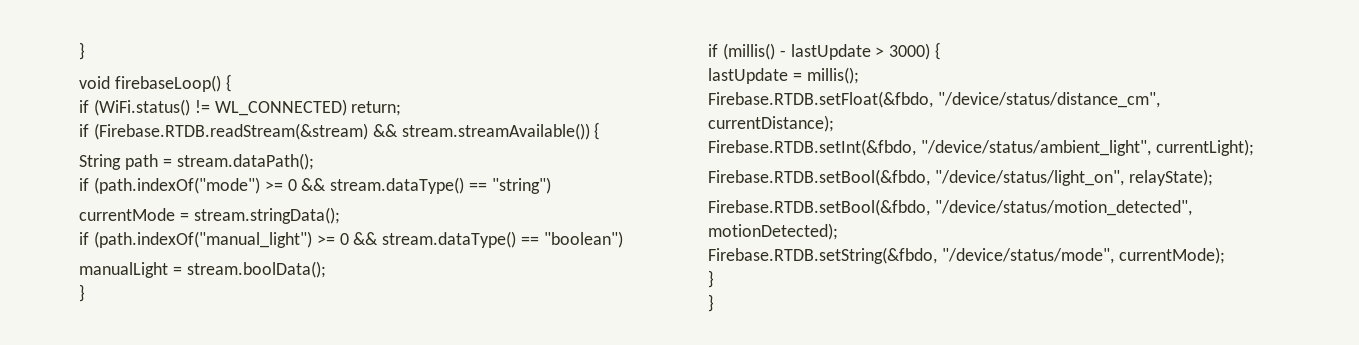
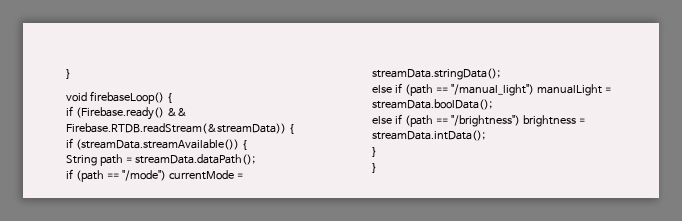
[94,99,402,116] [79,123,590,140] (WiFi.status() != WL_CONNECTED) return; // if (Firebase.RTDB.readStream(&stream) && stream.streamAvailable()) -> [75,107,187,120] [65,123,294,134] [65,138,239,150] (Firebase.ready() && Firebase.RTDB.readStream(&streamData)) { // if (streamData.streamAvailable())
[176,153,314,170] [79,177,551,194] [79,207,340,224] [79,231,623,248] [79,261,326,278] [79,284,86,302] [708,42,941,60] [708,67,859,84] [708,91,1161,108] [708,115,835,132] [708,139,1254,156] [708,169,1213,186] [708,199,1193,216] [708,223,839,240] [708,247,1225,264] stream.dataPath(); // if (path.indexOf("mode") >= 0 && stream.dataType() == "string") // currentMode = stream.stringData(); // if (path.indexOf("manual_light") >= 0 && stream.dataType() == "boolean") // manualLight = stream.boolData(); // } // if (millis() - lastUpdate > 3000) { // lastUpdate = millis(); // Firebase.RTDB.setFloat(&fbdo, "/device/status/distance_cm", currentDistance); // Firebase.RTDB.setInt(&fbdo, "/device/status/ambient_light", currentLight); // Firebase.RTDB.setBool(&fbdo, "/device/status/light_on", relayState); // Firebase.RTDB.setBool(&fbdo, "/device/status/motion_detected", motionDetected); // Firebase.RTDB.setString(&fbdo, "/device/status/mode", currentMode); -> [134,154,255,165] [65,169,243,182] [371,68,500,80] [371,83,611,96] [371,99,492,110] [371,114,585,127] [371,130,485,141] streamData.dataPath(); // if (path == "/mode") currentMode = streamData.stringData(); // else if (path == "/manual_light") manualLight = streamData.boolData(); // else if (path == "/brightness") brightness = streamData.intData();

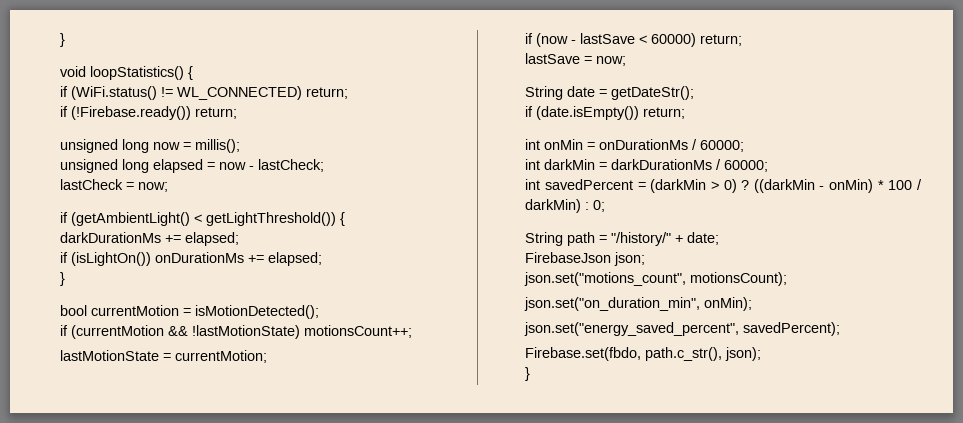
[89,91,172,104] [65,106,187,120] [65,123,294,134] [65,138,247,150] [65,154,255,166] [65,169,243,182] [371,68,500,80] [371,83,611,96] [371,99,492,110] [371,114,585,127] [371,130,485,141] [371,147,377,157] [371,163,377,173] firebaseLoop() { // if (Firebase.ready() && Firebase.RTDB.readStream(&streamData)) { // if (streamData.streamAvailable()) { // String path = streamData.dataPath(); // if (path == "/mode") currentMode = streamData.stringData(); // else if (path == "/manual_light") manualLight = streamData.boolData(); // else if (path == "/brightness") brightness = streamData.intData(); // } // } -> [90,66,194,80] [60,86,349,100] [60,106,238,120] [60,139,241,153] [60,159,325,173] [60,179,169,192] [60,212,346,226] [60,232,240,246] [60,252,323,266] [60,272,66,286] [60,305,320,319] [60,325,413,339] [60,350,268,363] [525,33,743,47] [525,53,627,66] [525,86,695,100] [525,106,686,120] [525,139,745,152] [525,159,769,172] [525,179,922,193] [525,199,606,213] [525,232,720,246] [525,252,646,266] [524,272,788,286] [524,297,753,311] [524,322,841,336] [525,347,762,361] [525,367,531,381] loopStatistics() { // if (WiFi.status() != WL_CONNECTED) return; // if (!Firebase.ready()) return; // unsigned long now = millis(); // unsigned long elapsed = now - lastCheck; // lastCheck = now; // if (getAmbientLight() < getLightThreshold()) { // darkDurationMs += elapsed; // if (isLightOn()) onDurationMs += elapsed; // } // bool currentMotion = isMotionDetected(); // if (currentMotion && !lastMotionState) motionsCount++; // lastMotionState = currentMotion; // if (now - lastSave < 60000) return; // lastSave = now; // String date = getDateStr(); // if (date.isEmpty()) return; // int onMin = onDurationMs / 60000; // int darkMin = darkDurationMs / 60000; // int savedPercent = (darkMin > 0) ? ((darkMin - onMin) * 100 / darkMin) : 0; // String path = "/history/" + date; // FirebaseJson json; // json.set("motions_count", motionsCount); // json.set("on_duration_min", onMin); // json.set("energy_saved_percent", savedPercent); // Firebase.set(fbdo, path.c_str(), json); // }

